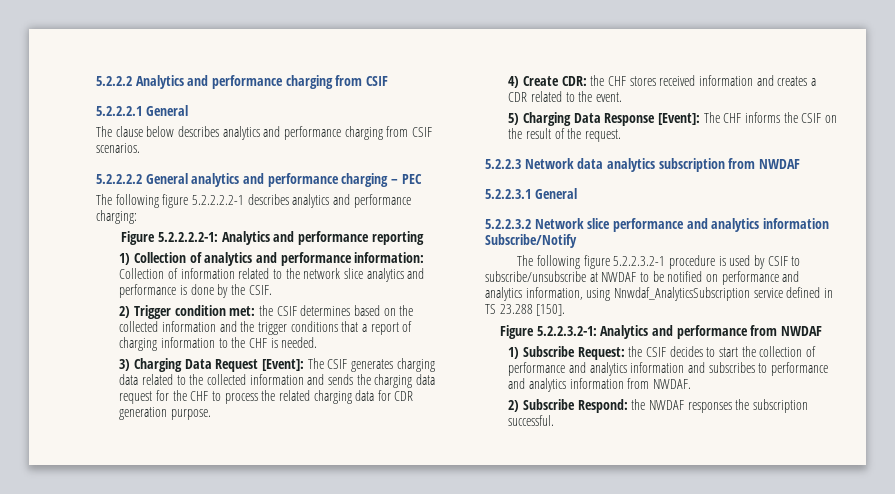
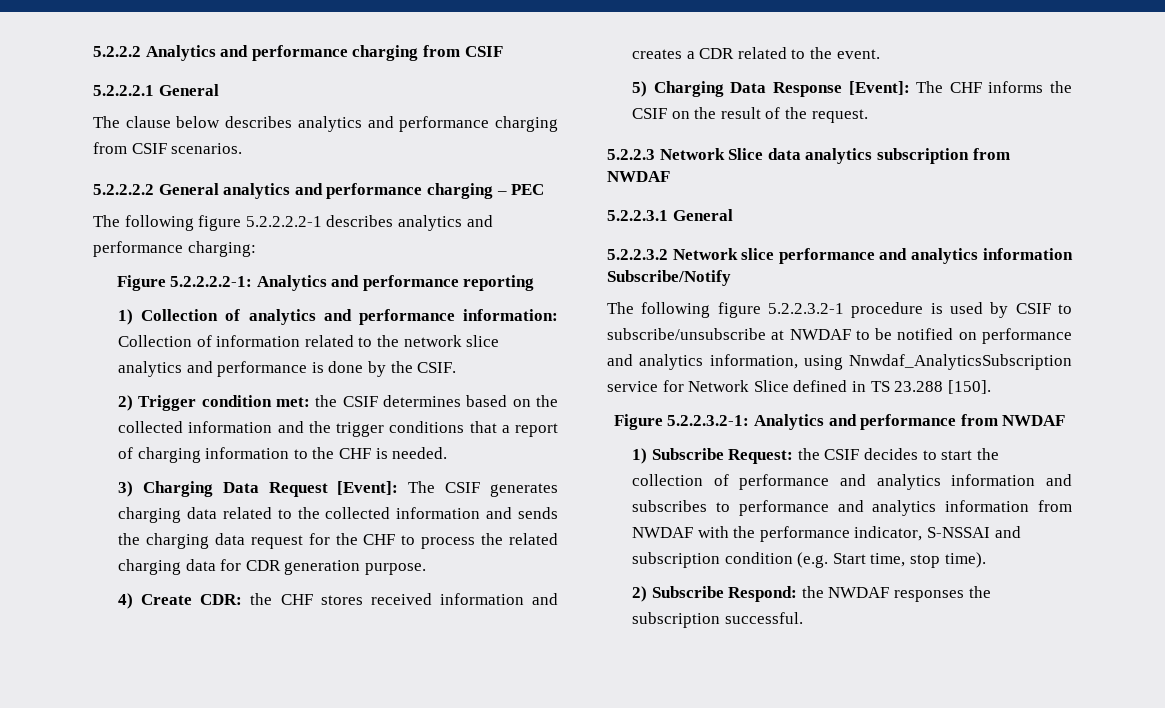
(574, 163) none -> [728,148,764,160] Slice
(783, 293) none -> [662,380,789,392] for Network Slice
[652,379,691,389] NWDAF. -> [632,526,1021,542] [632,552,986,568] NWDAF with the performance indicator, S-NSSAI and subscription condition (e.g. Start time, stop time).

